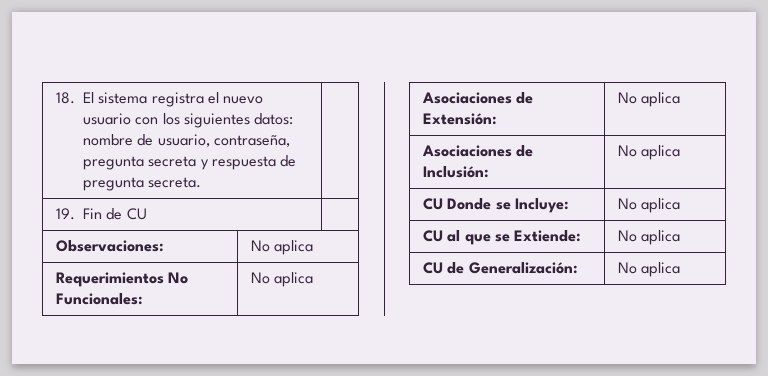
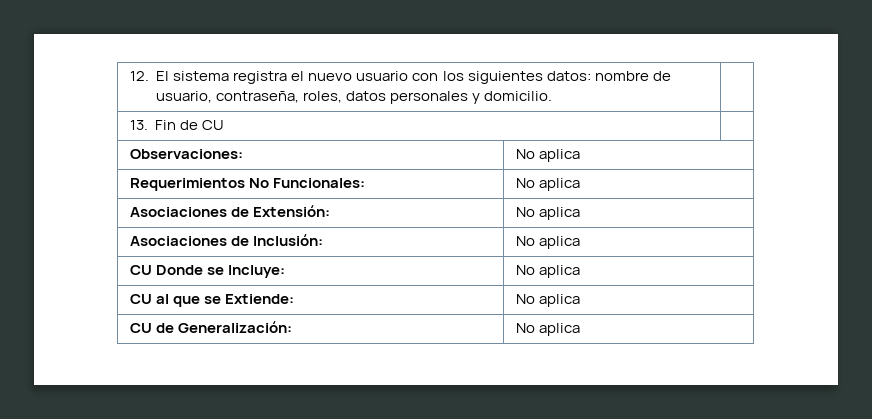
[55,92,75,104] 18. -> [129,71,149,81] 12.
[82,155,297,170] [82,177,202,191] [55,208,75,220] pregunta secreta y respuesta de pregunta secreta. | // 19. -> [303,91,553,104] [129,120,148,130] roles, datos personales y domicilio. | // 13.

